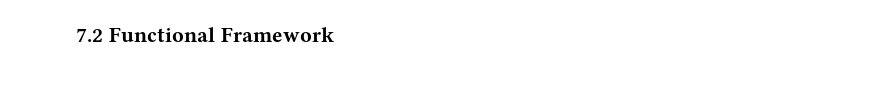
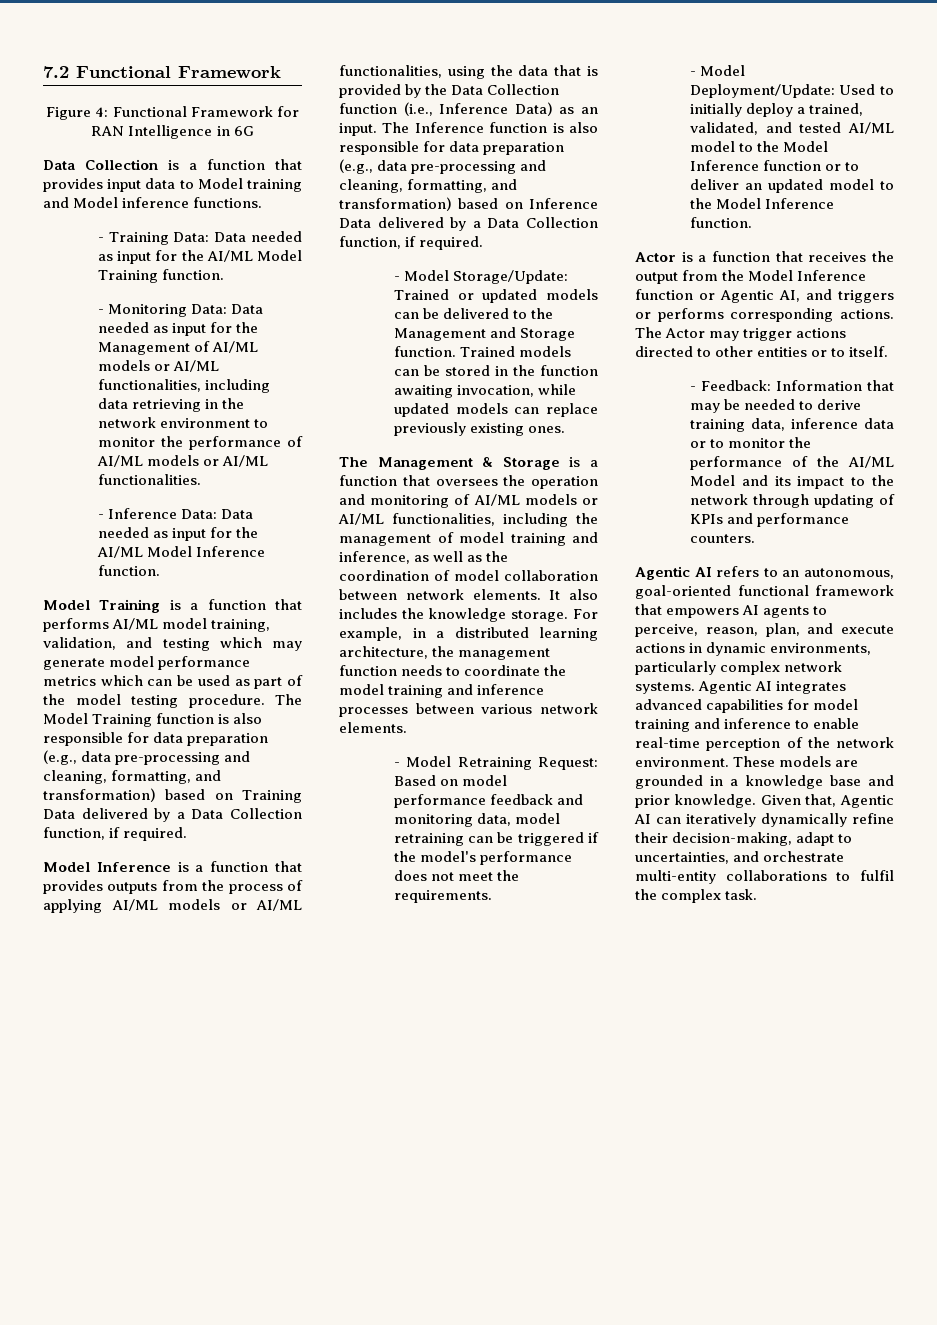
(334, 34) none -> [46,106,299,120] [91,125,254,139] [43,159,302,170] [43,178,302,192] [43,197,263,208] [97,231,302,245] [97,250,302,264] [97,269,224,283] [97,304,264,317] [97,322,259,336] [97,341,259,355] [97,360,220,372] [97,379,270,393] [97,398,245,412] [97,417,269,428] [97,436,303,450] [96,455,269,467] [97,474,201,485] [97,508,254,519] [97,527,259,541] [96,546,266,558] [97,565,160,576] [43,599,302,613] [43,618,271,632] [43,637,302,651] [43,656,251,670] [43,675,304,689] [43,694,302,708] [43,713,263,727] [43,732,269,746] [43,750,251,765] [43,770,222,784] [43,788,302,803] [43,808,302,822] [43,827,188,841] [43,861,302,872] [43,880,303,894] [43,899,302,913] [339,65,598,79] [339,84,560,98] [339,102,598,116] [339,122,598,136] [339,141,565,155] [339,159,547,174] [339,179,518,193] [339,197,598,211] [339,217,598,231] [339,236,484,250] [393,270,569,284] [393,289,598,303] [393,308,554,319] [393,327,576,341] [393,346,572,357] [393,365,598,376] [393,384,577,398] [393,403,598,417] [393,422,566,436] [339,457,598,470] [339,475,598,489] [339,494,598,508] [338,513,598,527] [339,532,598,546] [339,551,509,564] [339,570,598,581] [339,589,598,600] [339,608,598,622] [339,627,598,641] [339,646,551,660] [339,665,567,676] [339,684,545,698] [339,703,598,717] [339,722,407,733] [393,756,598,770] [393,775,508,786] [393,794,584,808] [393,813,561,827] [393,832,599,846] [393,851,573,865] [393,870,520,881] [393,890,492,903] [689,65,745,76] [689,84,894,98] [689,103,864,117] [689,122,894,135] [689,141,829,152] [689,160,860,171] [689,179,894,193] [689,198,835,209] [689,217,752,228] [635,251,894,262] [635,270,867,284] [635,289,894,303] [635,308,894,322] [635,327,847,341] [635,346,889,357] [689,380,894,391] [689,399,862,413] [689,418,894,432] [689,437,812,448] [689,456,894,470] [689,475,894,489] [689,494,895,508] [689,513,850,527] [689,534,755,543] [635,566,894,580] [635,585,894,599] [635,604,828,618] [635,623,894,637] [635,642,872,656] [635,661,843,675] [635,681,847,694] [635,699,859,713] [635,718,860,732] [635,737,894,751] [635,756,859,767] [635,775,894,789] [635,794,894,808] [634,813,894,827] [635,832,853,846] [635,851,845,864] [635,870,894,884] [635,889,758,903] // Figure 4: Functional Framework for RAN Intelligence in 6G // Data Collection is a function that provides input data to Model training and Model inference functions. // - Training Data: Data needed as input for the AI/ML Model Training function. // - Monitoring Data: Data needed as input for the Management of AI/ML models or AI/ML functionalities, including data retrieving in the network environment to monitor the performance of AI/ML models or AI/ML functionalities. // - Inference Data: Data needed as input for the AI/ML Model Inference function. // Model Training is a function that performs AI/ML model training, validation, and testing which may generate model performance metrics which can be used as part of the model testing procedure. The Model Training function is also responsible for data preparation (e.g., data pre-processing and cleaning, formatting, and transformation) based on Training Data delivered by a Data Collection function, if required. // Model Inference is a function that provides outputs from the process of applying AI/ML models or AI/ML functionalities, using the data that is provided by the Data Collection function (i.e., Inference Data) as an input. The Inference function is also responsible for data preparation (e.g., data pre-processing and cleaning, formatting, and transformation) based on Inference Data delivered by a Data Collection function, if required. // - Model Storage/Update: Trained or updated models can be delivered to the Management and Storage function. Trained models can be stored in the function awaiting invocation, while updated models can replace previously existing ones. // The Management & Storage is a function that oversees the operation and monitoring of AI/ML models or AI/ML functionalities, including the management of model training and inference, as well as the coordination of model collaboration between network elements. It also includes the knowledge storage. For example, in a distributed learning architecture, the management function needs to coordinate the model training and inference processes between various network elements. // - Model Retraining Request: Based on model performance feedback and monitoring data, model retraining can be triggered if the model's performance does not meet the requirements. // - Model Deployment/Update: Used to initially deploy a trained, validated, and tested AI/ML model to the Model Inference function or to deliver an updated model to the Model Inference function. // Actor is a function that receives the output from the Model Inference function or Agentic AI, and triggers or performs corresponding actions. The Actor may trigger actions directed to other entities or to itself. // - Feedback: Information that may be needed to derive training data, inference data or to monitor the performance of the AI/ML Model and its impact to the network through updating of KPIs and performance counters. // Agentic AI refers to an autonomous, goal-oriented functional framework that empowers AI agents to perceive, reason, plan, and execute actions in dynamic environments, particularly complex network systems. Agentic AI integrates advanced capabilities for model training and inference to enable real-time perception of the network environment. These models are grounded in a knowledge base and prior knowledge. Given that, Agentic AI can iteratively dynamically refine their decision-making, adapt to uncertainties, and orchestrate multi-entity collaborations to fulfil the complex task.

